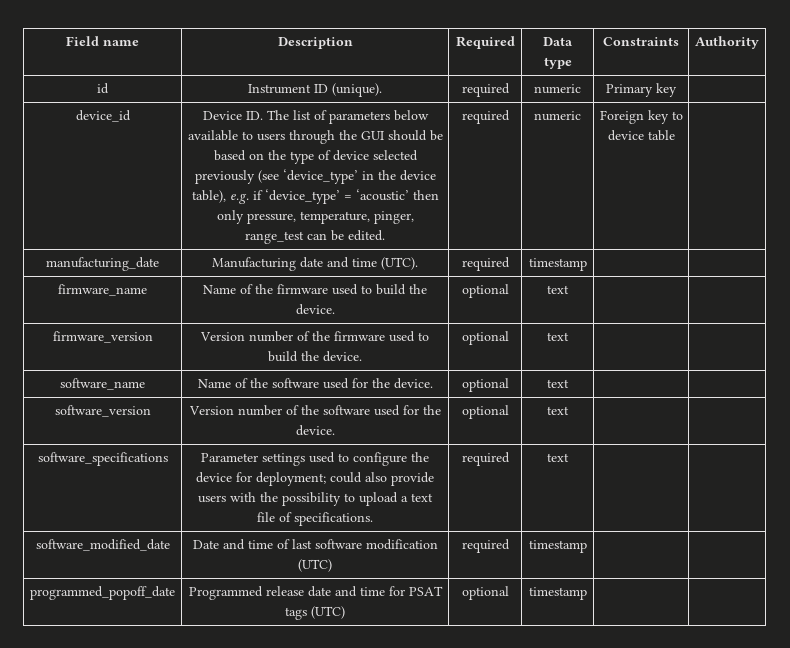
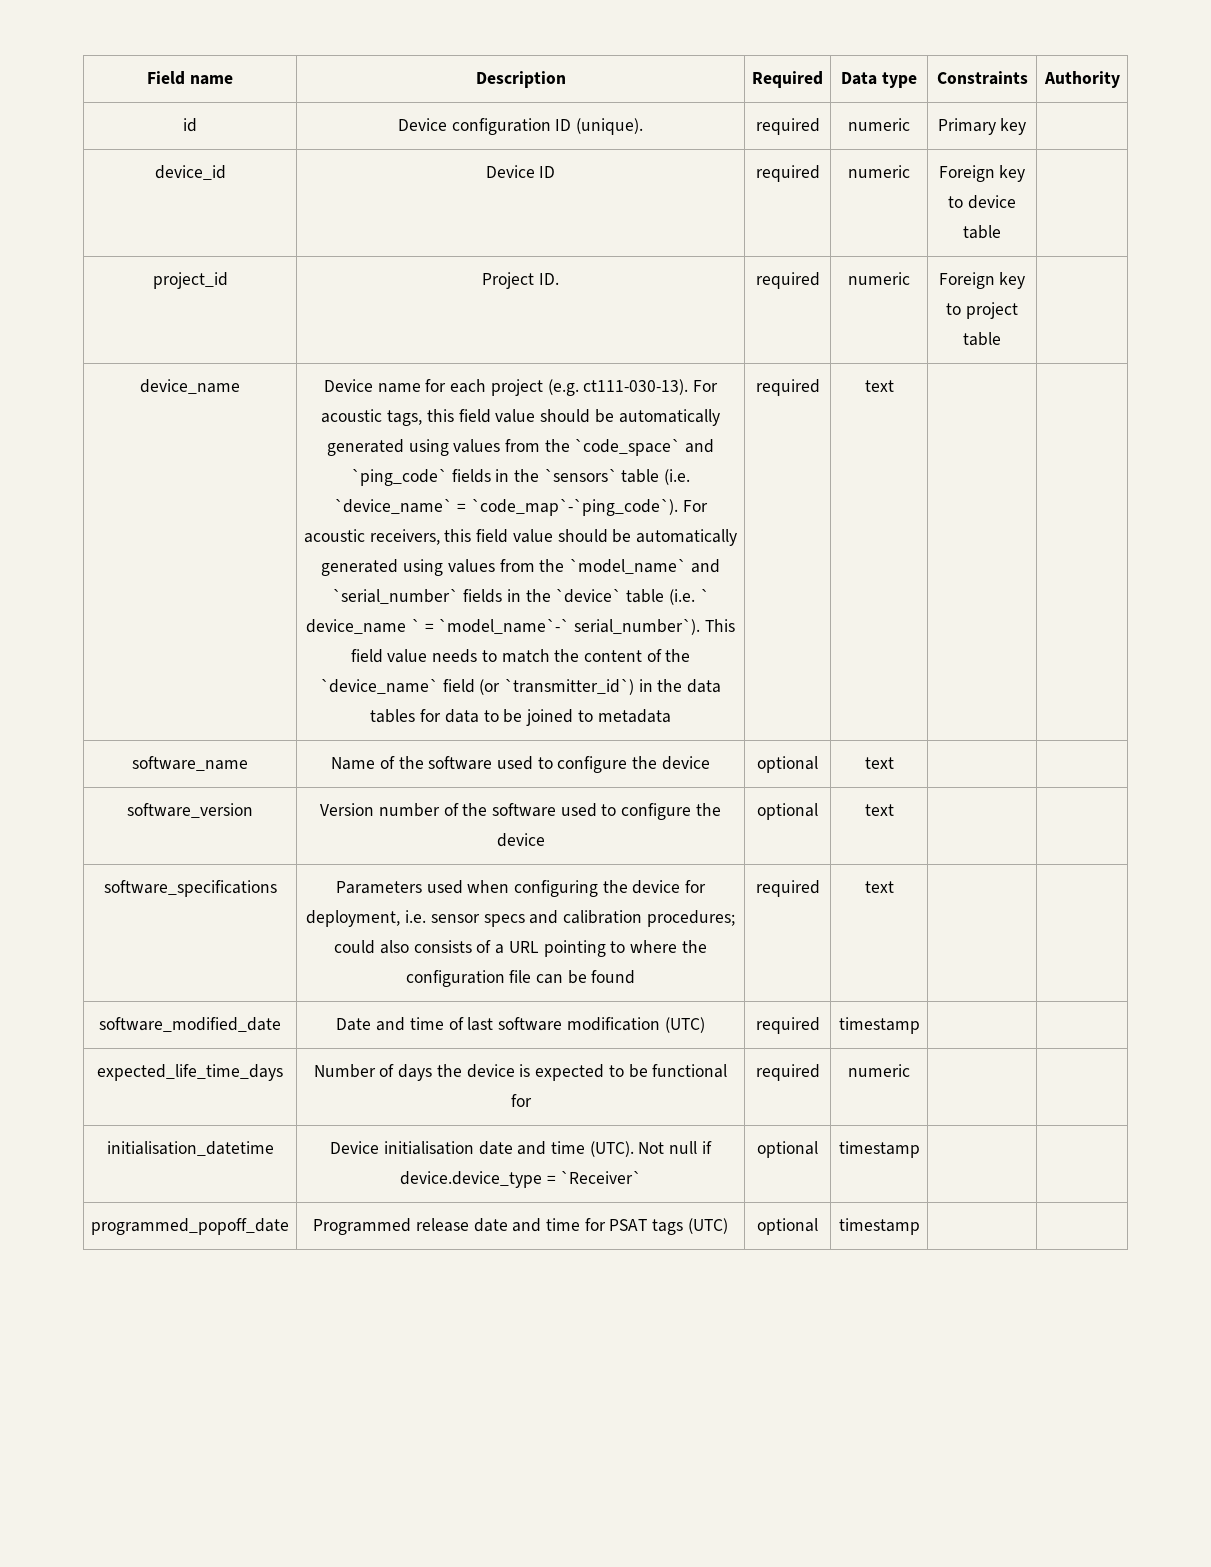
[248,84,311,94] Instrument -> [397,118,551,135] Device configuration
[245,110,429,124] [187,130,443,144] [213,150,418,164] [194,169,436,184] [191,189,439,204] [216,210,414,224] [245,230,385,244] ID. The list of parameters below available to users through the GUI should be based on the type of device selected previously (see ‘device_type’ in the device table), e.g. if ‘device_type’ = ‘acoustic’ then only pressure, temperature, pinger, range_test can be edited. -> [539,166,556,178] ID
[46,257,159,271] [212,257,418,271] [461,257,510,271] [528,258,587,271] [58,284,147,296] [203,284,427,295] [295,304,335,315] [461,284,509,298] [546,285,569,294] [52,331,153,343] [200,331,429,342] [268,351,362,362] [461,331,509,345] manufacturing_date | Manufacturing date and time (UTC). | required | timestamp | | // firmware_name | Name of the firmware used to build the device. | optional | text | | // firmware_version | Version number of the firmware used to build the device. | optional -> [152,272,228,289] [482,272,559,289] [755,272,820,289] [848,272,910,285] [938,272,1026,289] [946,302,1018,319] [963,332,1001,346] [140,379,240,394] [323,379,719,396] [321,409,720,426] [326,439,715,456] [350,469,691,486] [334,499,708,516] [303,529,738,546] [321,559,720,576] [332,589,709,605] [306,619,735,635] [350,649,691,663] [319,679,722,695] [370,709,671,726] [755,379,820,396] project_id | Project ID. | required | numeric | Foreign key to project table | // device_name | Device name for each project (e.g. ct111-030-13). For acoustic tags, this field value should be automatically generated using values from the `code_space` and `ping_code` fields in the `sensors` table (i.e. `device_name` = `code_map`-`ping_code`). For acoustic receivers, this field value should be automatically generated using values from the `model_name` and `serial_number` fields in the `device` table (i.e. ` device_name ` = `model_name`-` serial_number`). This field value needs to match the content of the `device_name` field (or `transmitter_id`) in the data tables for data to be joined to metadata | required
[351,378,433,389] for the device. -> [537,756,710,773] to configure the device
[402,405,441,415] [295,425,335,436] for the device. -> [601,803,721,820] [496,833,545,847] to configure the device
[201,452,429,466] [196,472,434,486] [198,492,433,506] [257,512,373,526] Parameter settings used to configure the device for deployment; could also provide users with the possibility to upload a text file of specifications. -> [335,880,707,897] [306,910,735,927] [334,940,707,957] [405,970,636,987] Parameters used when configuring the device for deployment, i.e. sensor specs and calibration procedures; could also consists of a URL pointing to where the configuration file can be found
(587, 546) none -> [97,1064,283,1081] [313,1064,728,1081] [510,1094,532,1107] [755,1064,820,1081] [848,1064,910,1077] [106,1141,274,1156] [330,1141,712,1157] [399,1171,642,1188] [757,1141,818,1158] [838,1141,920,1158] // expected_life_time_days | Number of days the device is expected to be functional for | required | numeric | | // initialisation_datetime | Device initialisation date and time (UTC). Not null if device.device_type = `Receiver` | optional | timestamp | |

